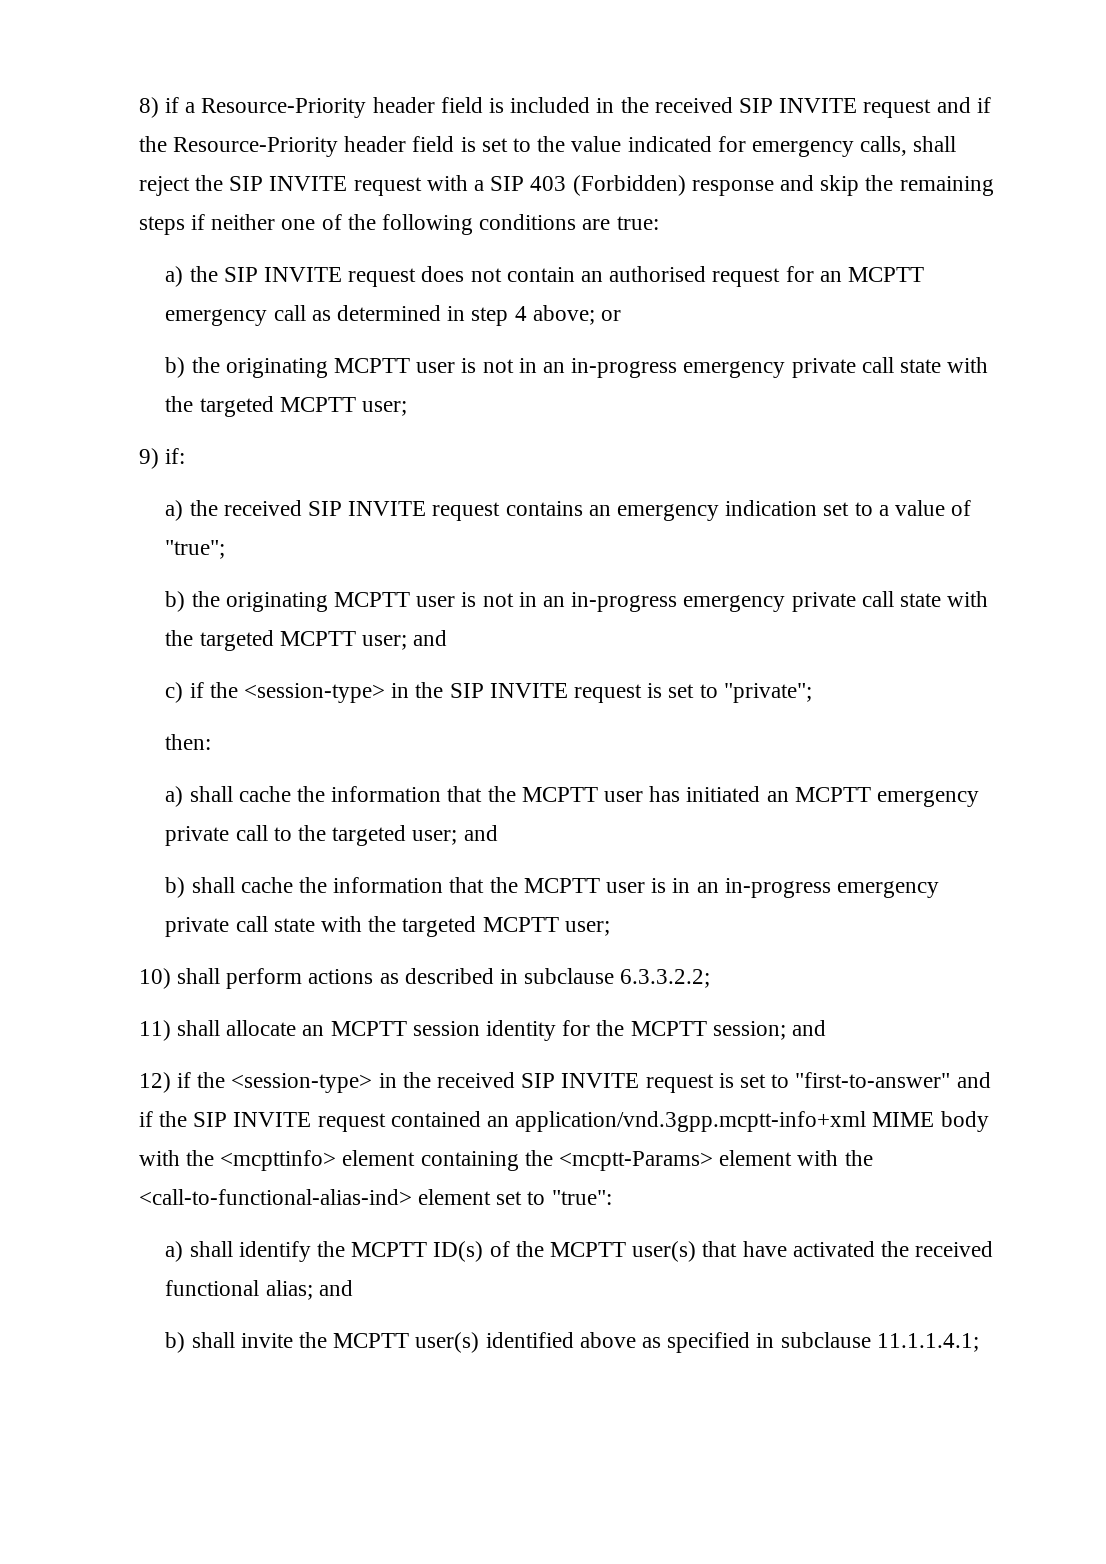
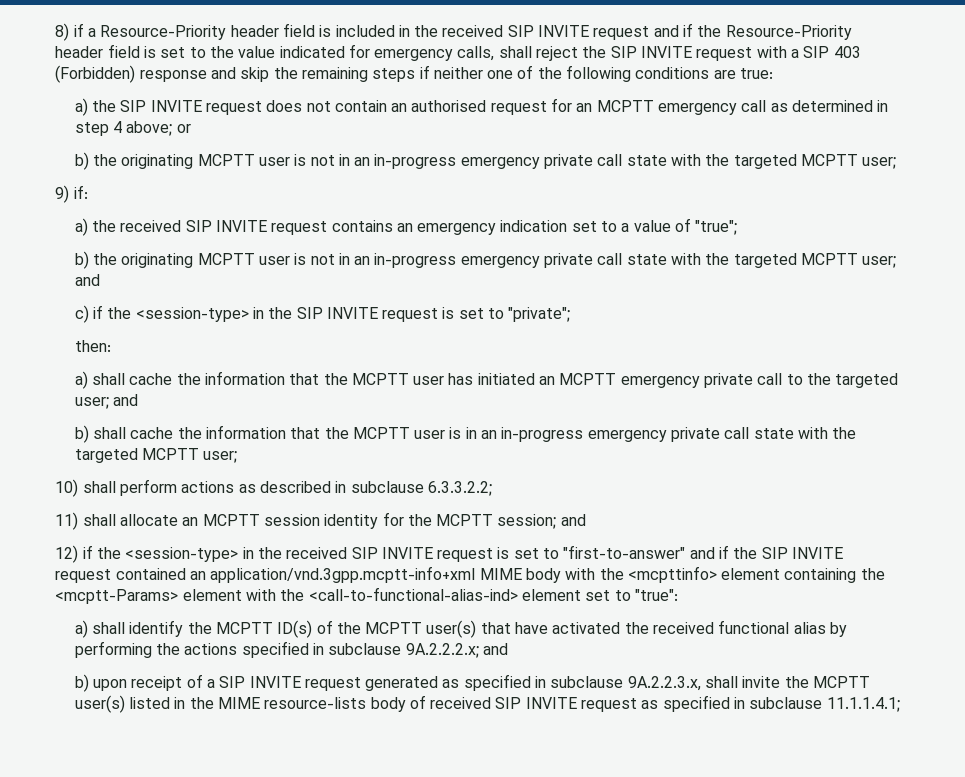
[265,1280,353,1300] [165,1332,186,1353] alias; and // b) -> [793,622,848,637] [74,641,508,658] [74,674,701,692] alias by performing the actions specified in subclause 9A.2.2.2.x; and // b) upon receipt of a SIP INVITE request generated as specified in subclause 9A.2.2.3.x,
[485,1332,636,1348] identified above -> [128,695,638,712] listed in the MIME resource-lists body of received SIP INVITE request

